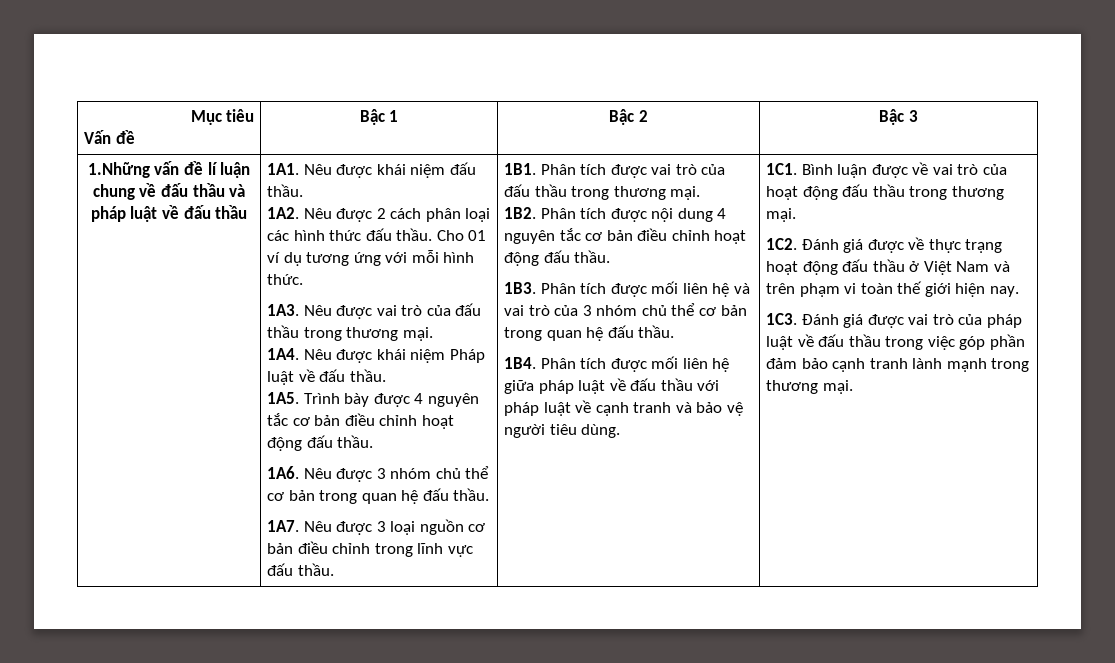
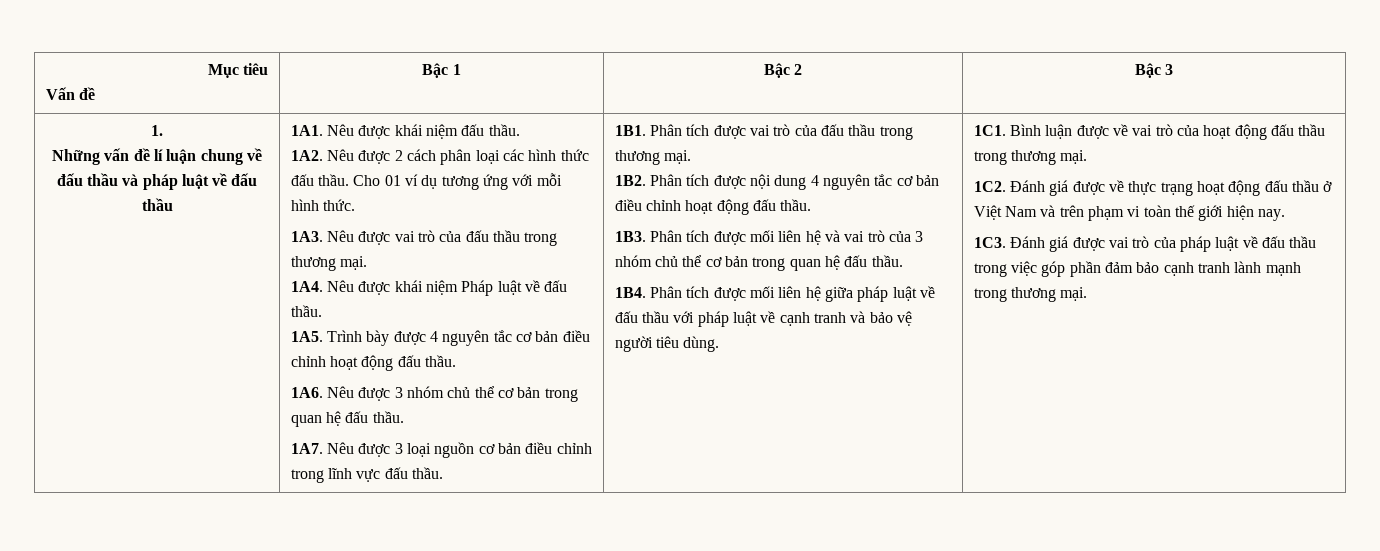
[87,162,150,178] 1.Những -> [151,125,163,136] [52,149,101,165] 1. // Những

